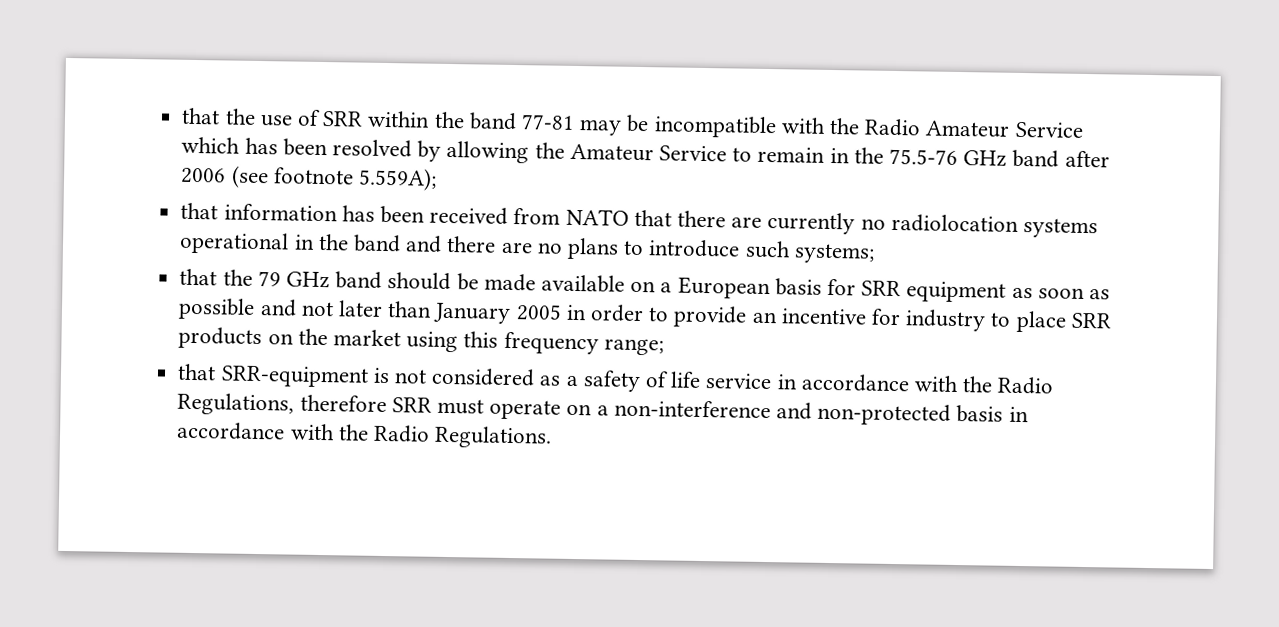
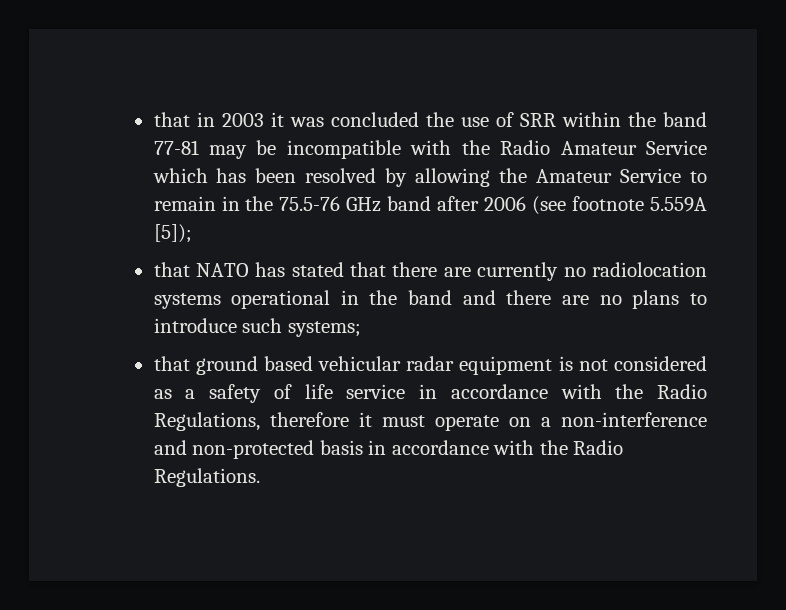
[181,107,221,125] that -> [153,112,419,127] that in 2003 it was concluded
[357,167,437,191] [180,202,629,226] 5.559A); // that information has been received from NATO -> [650,197,707,212] [153,224,192,243] [153,262,344,277] 5.559A [5]); // that NATO has stated
[222,269,1111,303] [178,297,1112,333] [178,326,664,356] [177,363,369,388] the 79 GHz band should be made available on a European basis for SRR equipment as soon as possible and not later than January 2005 in order to provide an incentive for industry to place SRR products on the market using this frequency range; // that SRR-equipment -> [195,356,553,375] ground based vehicular radar equipment
[391,397,432,413] SRR -> [358,412,372,427] it

